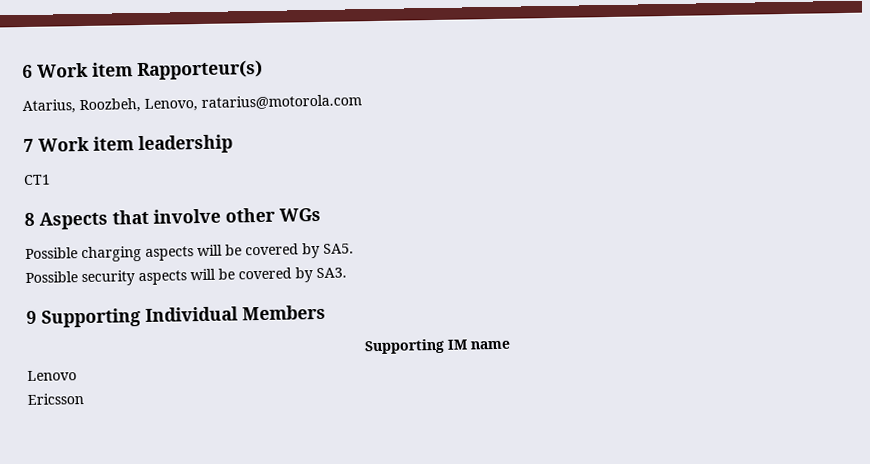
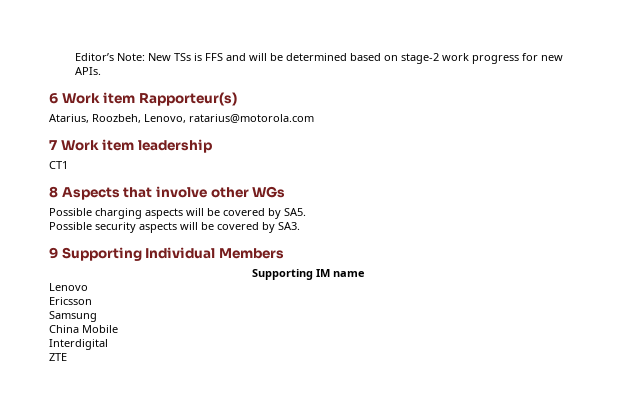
(22, 71) none -> [75,53,564,64] [75,67,102,75] Editor’s Note: New TSs is FFS and will be determined based on stage-2 work progress for new APIs. //
(84, 399) none -> [49,311,97,322] [49,325,118,333] [49,339,108,350] [49,353,67,361] // Samsung // China Mobile // Interdigital // ZTE

